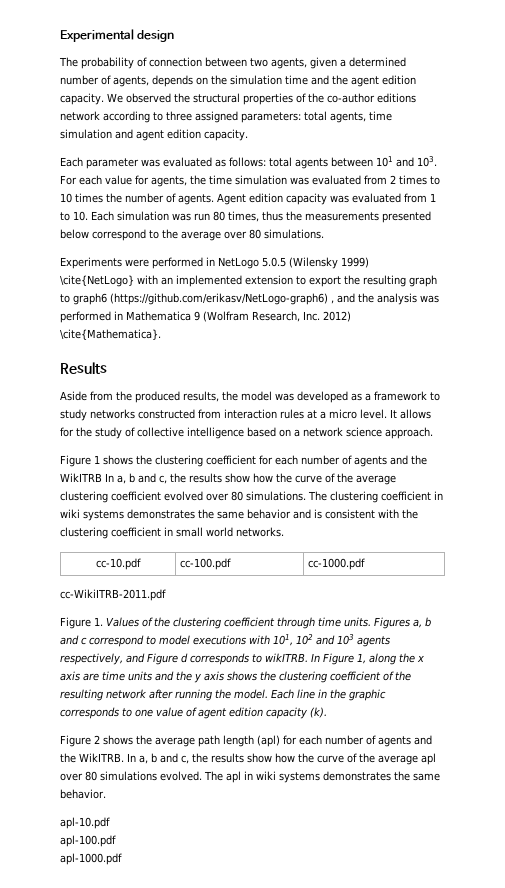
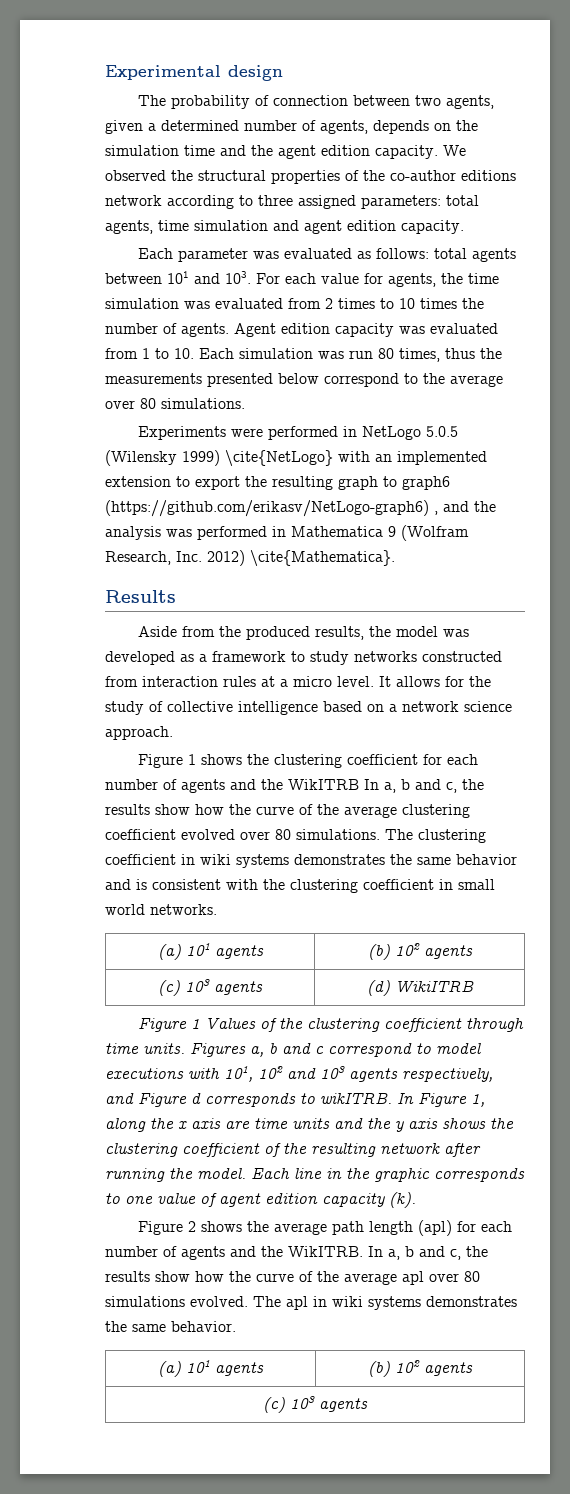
[96,558,141,570] [180,558,232,570] [308,558,366,570] [60,589,166,601] [60,617,103,629] cc-10.pdf | cc-100.pdf | cc-1000.pdf // cc-WikiITRB-2011.pdf // Figure 1. -> [157,943,264,960] [367,943,473,960] [158,979,263,996] [366,980,474,996] [138,1018,201,1032] (a) 101 agents | (b) 102 agents // (c) 103 agents | (d) WikiITRB // Figure 1
[60,817,110,829] [60,835,116,847] [60,853,122,865] // apl-10.pdf // apl-100.pdf // apl-1000.pdf -> [158,1360,264,1377] [368,1360,473,1377] [263,1396,368,1413] // (a) 101 agents | (b) 102 agents // (c) 103 agents

